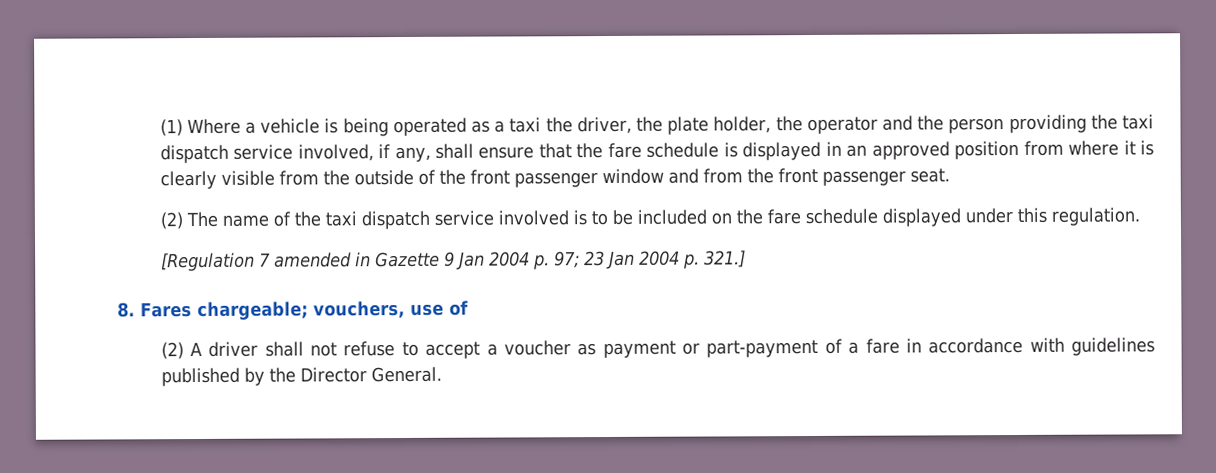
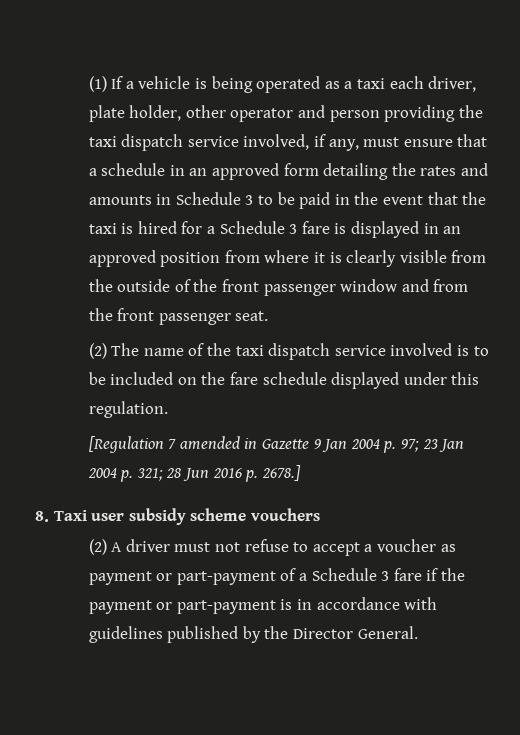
[186,118,241,135] Where -> [111,76,124,89] If
[545,116,664,135] the driver, the -> [389,76,477,92] each driver,
[775,116,803,132] the -> [185,105,226,118] other
[917,115,945,131] the -> (326, 111) none
[434,143,474,159] shall -> [363,137,400,147] must
[576,142,720,159] the fare schedule -> [88,163,488,180] [88,192,487,209] [88,221,330,234] a schedule in an approved form detailing the rates and amounts in Schedule 3 to be paid in the event that the taxi is hired for a Schedule 3 fare
[703,250,746,268] [117,300,469,321] 321.] // 8. Fares chargeable; vouchers, use of -> [136,465,301,482] [35,508,320,525] 321; 28 Jun 2016 p. 2678.] // 8. Taxi user subsidy scheme vouchers
[264,341,304,357] shall -> [174,542,211,552] must
[865,338,900,354] fare -> [311,568,465,581] [88,599,293,614] Schedule 3 fare if the payment or part-payment is

